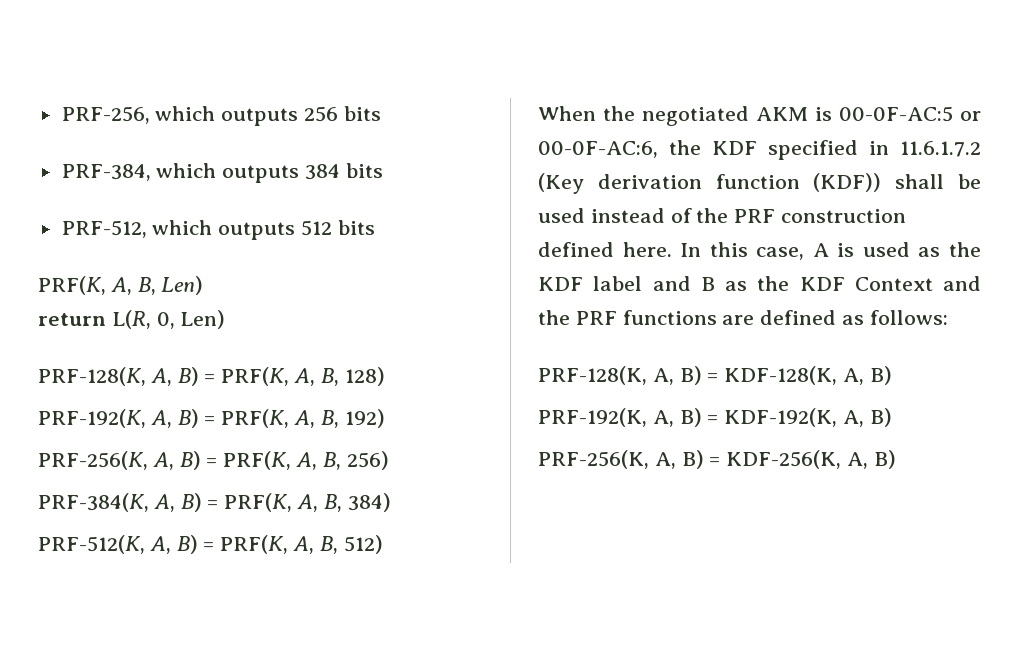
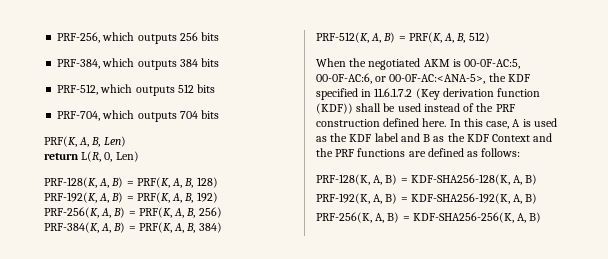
(375, 227) none -> [57,110,220,122] // PRF-704, which outputs 704 bits
[839,106,981,122] [538,141,658,158] 00-0F-AC:5 or 00-0F-AC:6, -> [464,59,521,69] [316,73,486,84] 00-0F-AC:5, 00-0F-AC:6, or 00-0F-AC:<ANA-5>,
[724,366,838,385] KDF-128(K, -> [410,174,510,185] KDF-SHA256-128(K,
[724,408,838,427] KDF-192(K, -> [410,193,510,204] KDF-SHA256-192(K,
[726,450,842,469] KDF-256(K, -> [412,212,514,223] KDF-SHA256-256(K,

